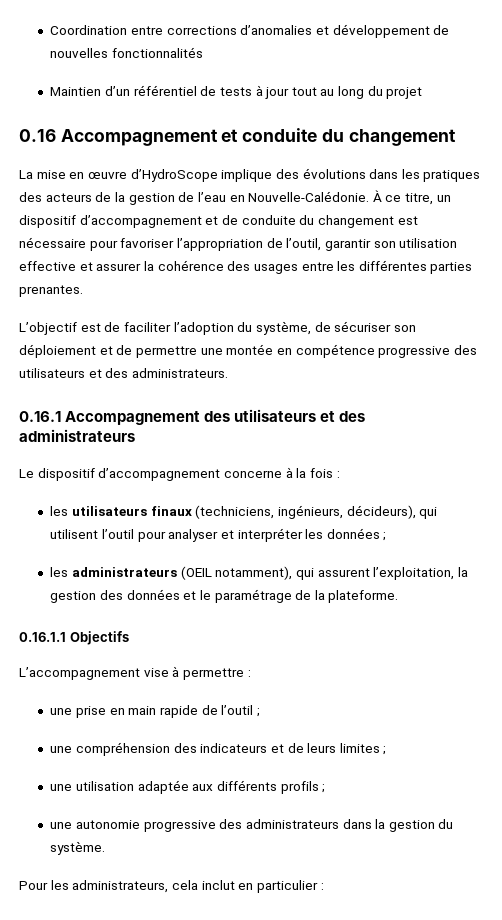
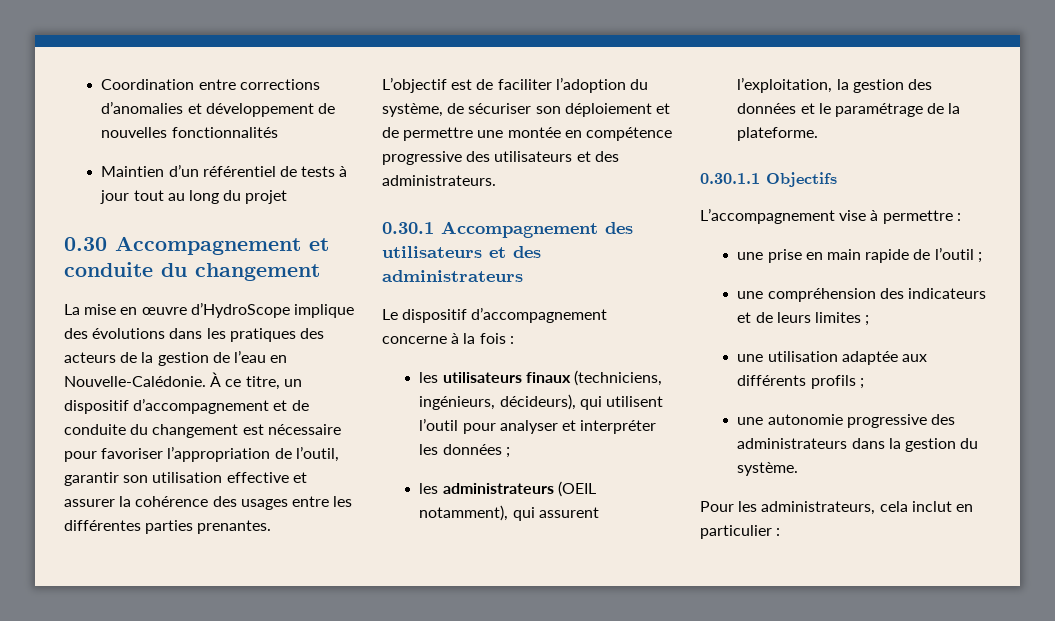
[19,129,56,142] 0.16 -> [64,237,107,251] 0.30
[19,411,61,422] 0.16.1 -> [382,222,434,234] 0.30.1
[19,632,66,642] 0.16.1.1 -> [700,173,760,184] 0.30.1.1

